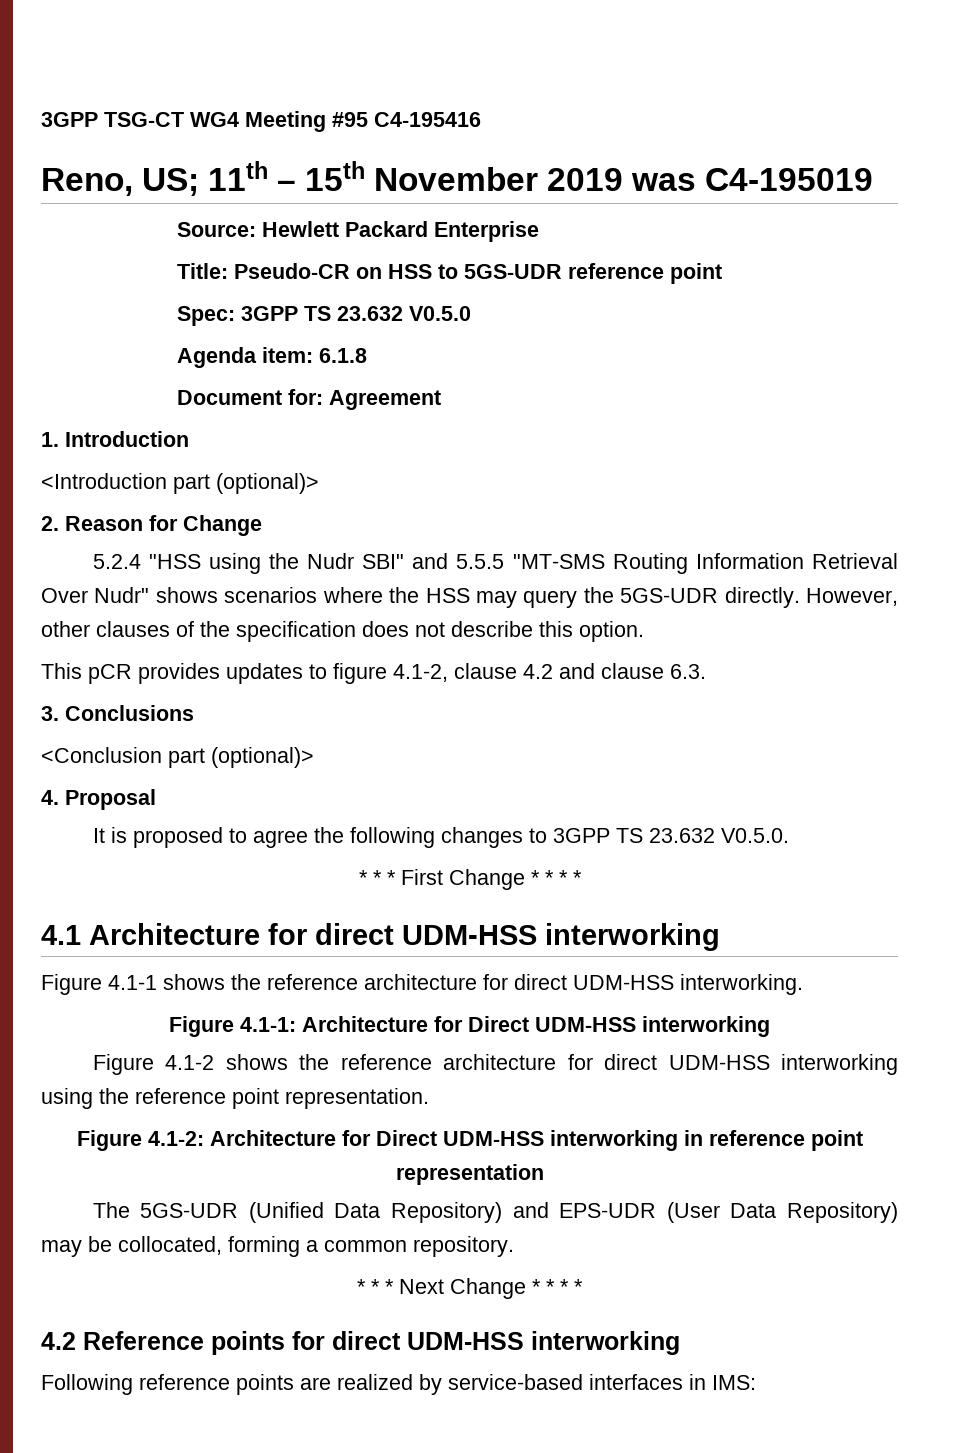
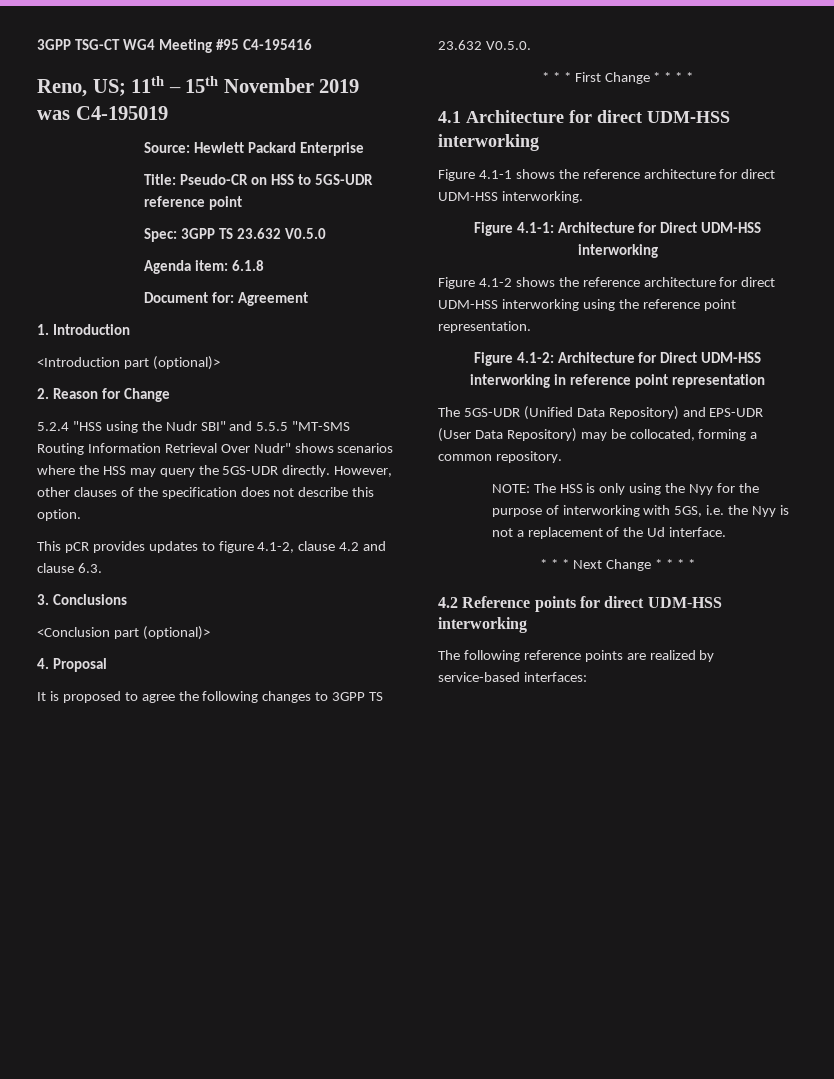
(514, 1246) none -> [491,483,759,495] [491,505,789,517] [491,527,727,539] // NOTE: The HSS is only using the Nyy for the purpose of interworking with 5GS, i.e. the Nyy is not a replacement of the Ud interface.
[41,1374,133,1395] Following -> [438,650,520,662] The following
[589,1374,756,1390] interfaces in IMS: -> [523,672,587,682] interfaces:

